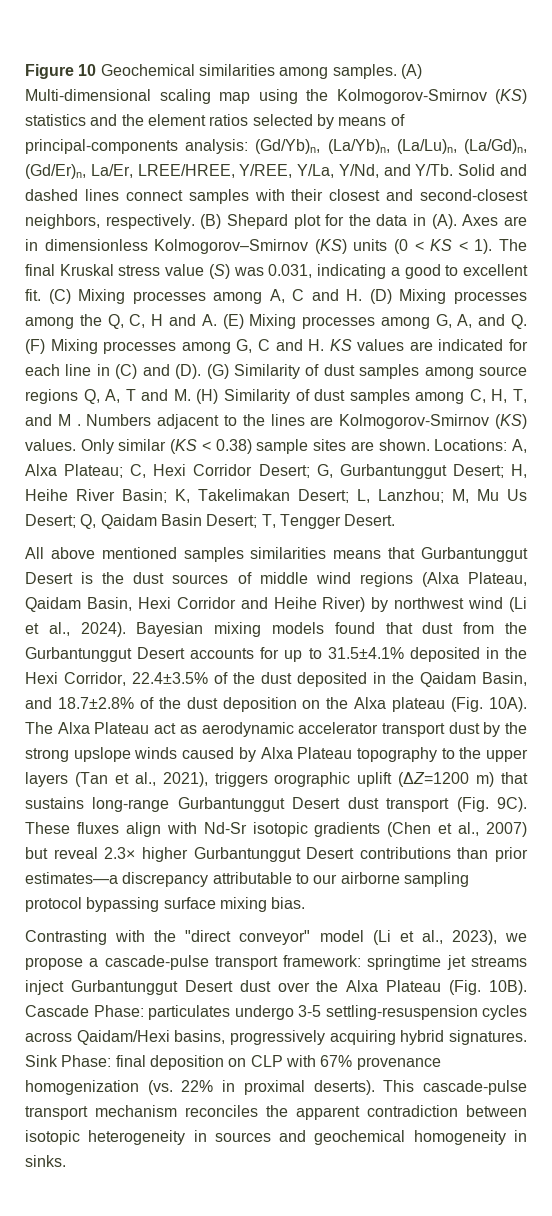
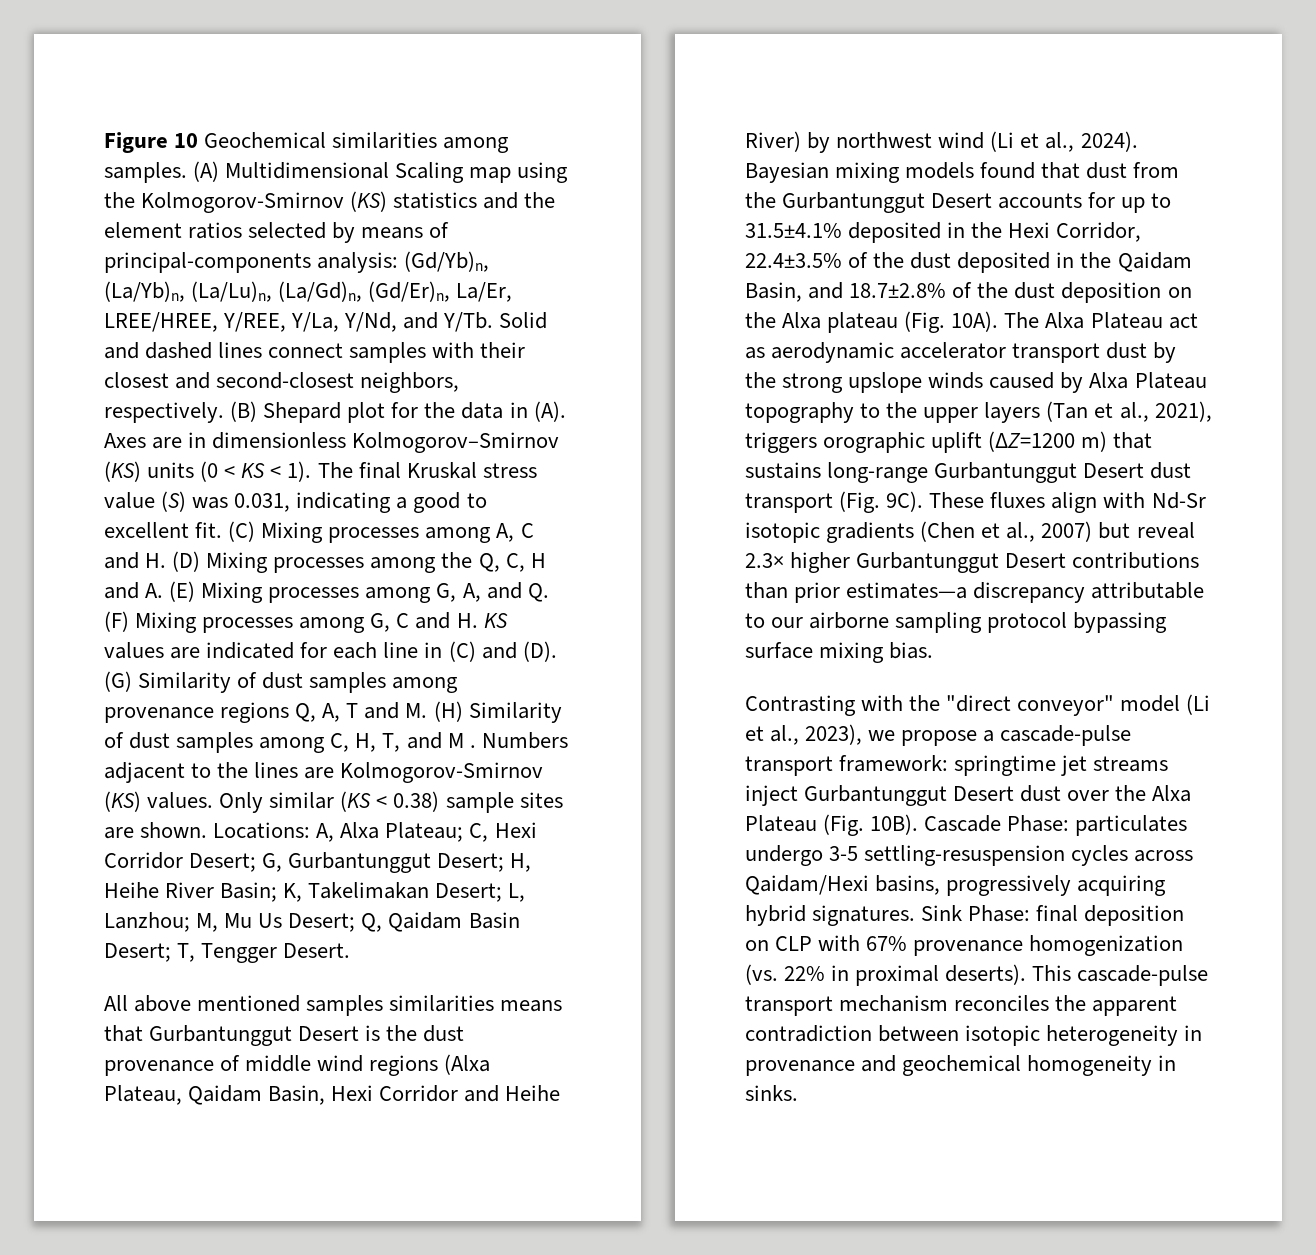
[25,89,211,104] Multi-dimensional scaling -> [225,162,465,183] Multidimensional Scaling
[479,366,527,376] source -> [104,707,214,723] provenance
[172,574,229,584] sources -> [104,1060,214,1076] provenance
[214,1132,271,1142] sources -> [745,1060,855,1076] provenance

